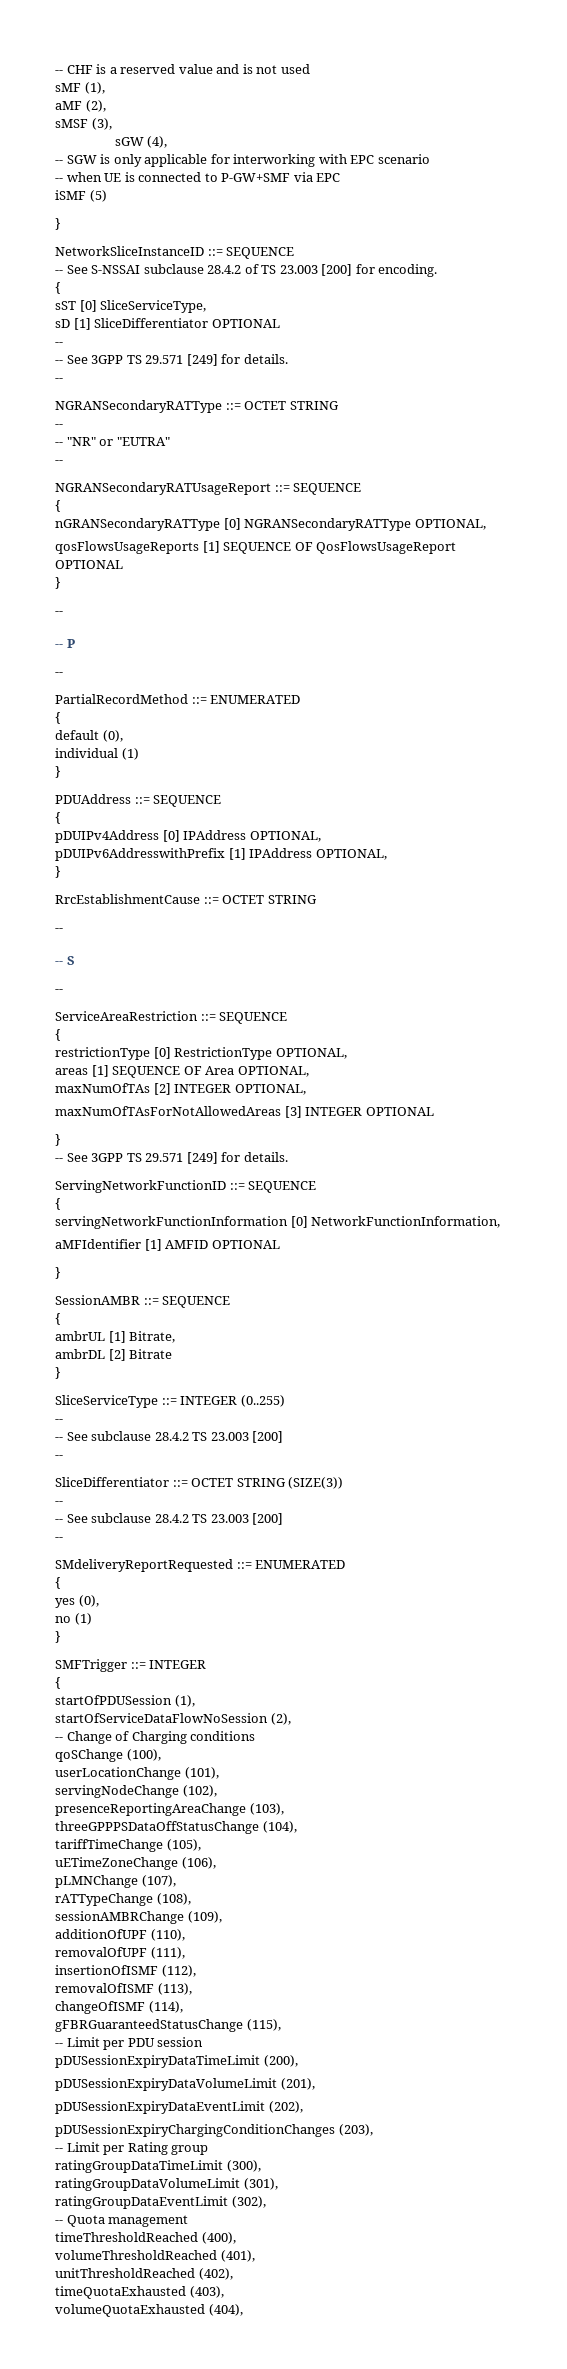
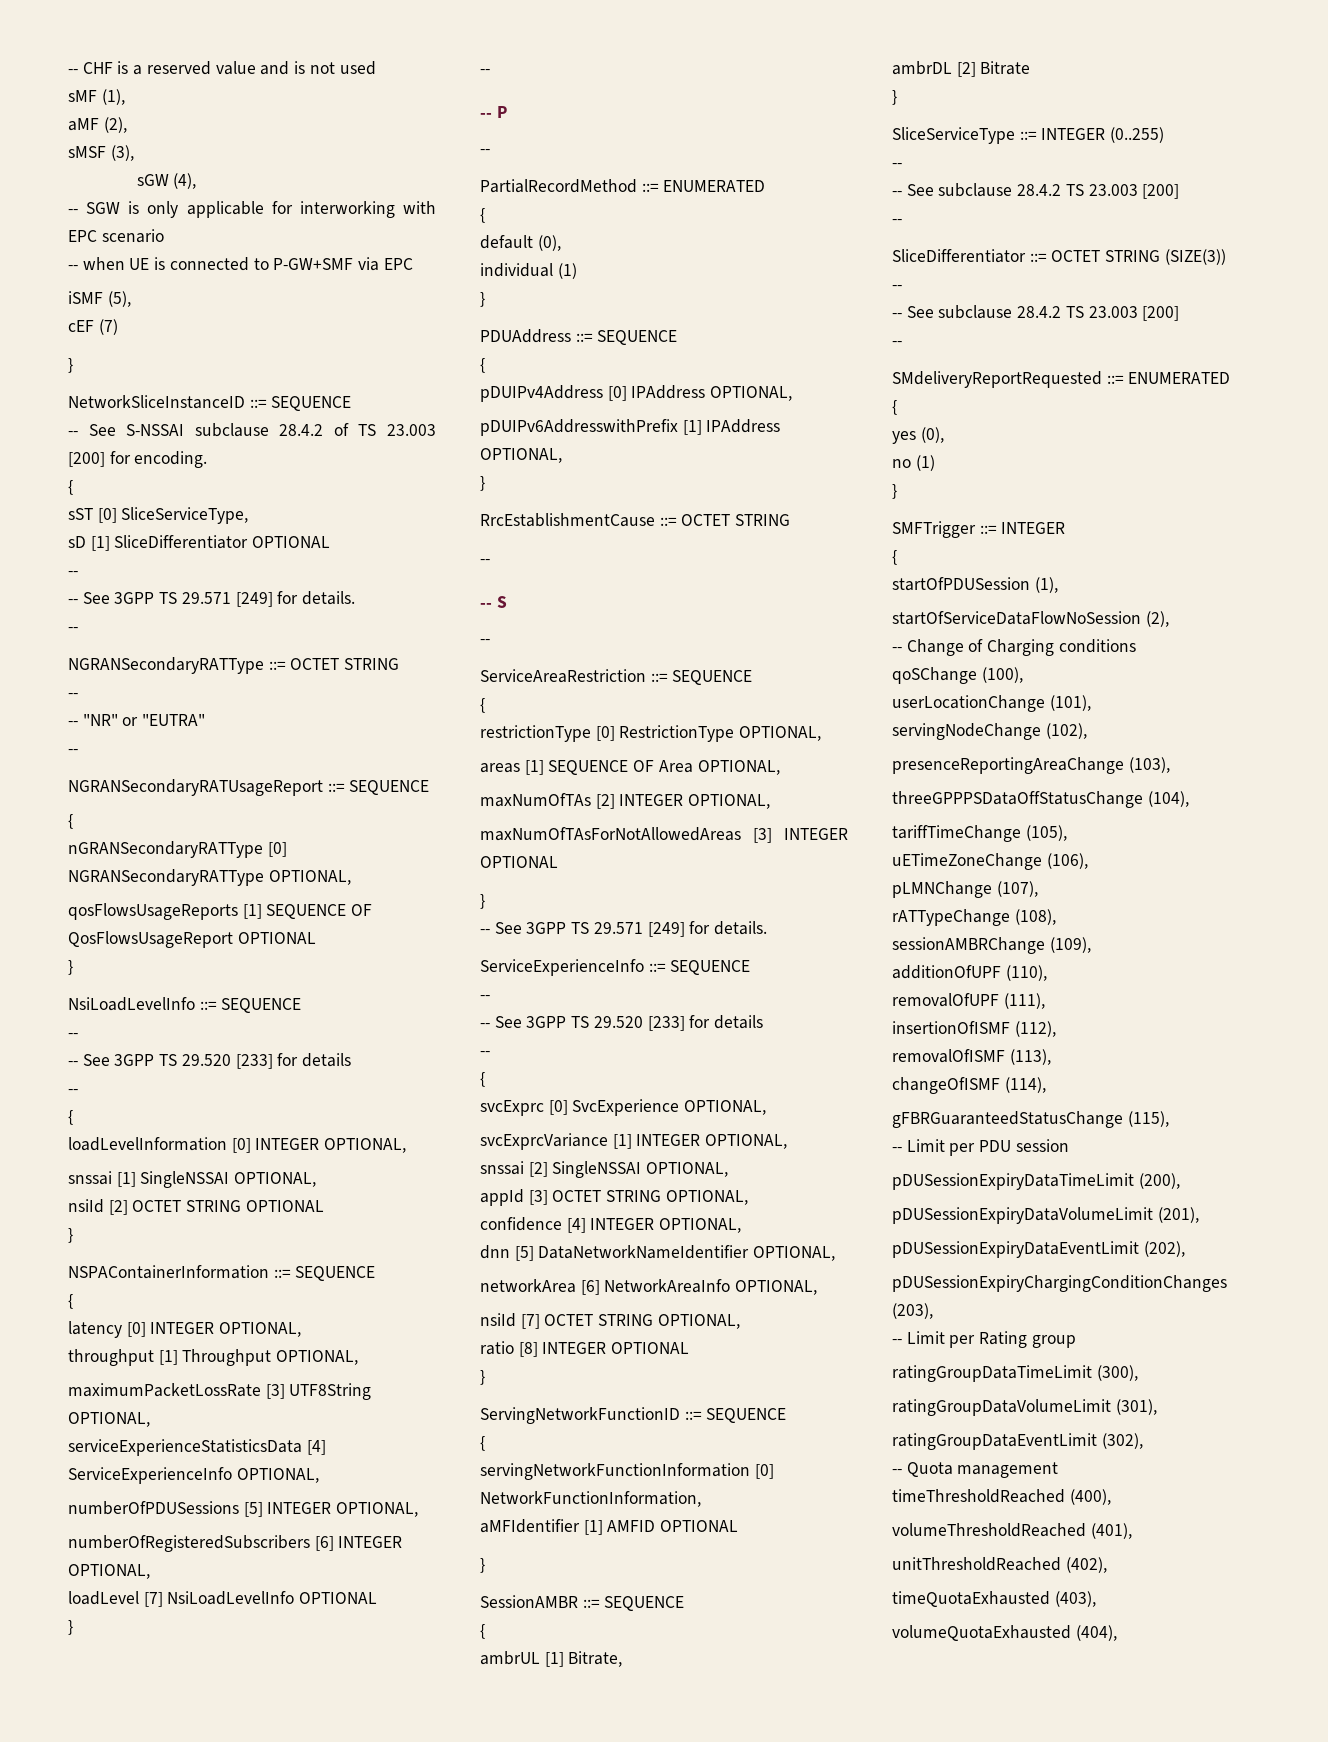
[89,190,107,202] (5) -> [107,291,131,307] [68,319,118,335] (5), // cEF (7)
(61, 583) none -> [68,997,302,1013] [68,1033,78,1038] [68,1053,352,1069] [68,1089,78,1094] [68,1110,73,1125] [68,1137,407,1153] [68,1171,317,1188] [68,1199,324,1215] [68,1228,73,1243] [68,1265,376,1281] [68,1294,73,1309] [68,1321,302,1338] [68,1349,359,1366] [68,1383,372,1400] [68,1412,150,1427] [68,1439,326,1456] [68,1467,319,1484] [68,1501,419,1517] [68,1535,403,1552] [68,1564,150,1579] [68,1591,378,1607] [68,1620,73,1635] // NsiLoadLevelInfo ::= SEQUENCE // -- // -- See 3GPP TS 29.520 [233] for details // -- // { // loadLevelInformation [0] INTEGER OPTIONAL, // snssai [1] SingleNSSAI OPTIONAL, // nsiId [2] OCTET STRING OPTIONAL // } // NSPAContainerInformation ::= SEQUENCE // { // latency [0] INTEGER OPTIONAL, // throughput [1] Throughput OPTIONAL, // maximumPacketLossRate [3] UTF8String OPTIONAL, // serviceExperienceStatisticsData [4] ServiceExperienceInfo OPTIONAL, // numberOfPDUSessions [5] INTEGER OPTIONAL, // numberOfRegisteredSubscribers [6] INTEGER OPTIONAL, // loadLevel [7] NsiLoadLevelInfo OPTIONAL // }
(288, 1157) none -> [480,959,751,976] [480,995,490,1000] [480,1015,764,1031] [480,1051,490,1056] [480,1072,485,1087] [480,1099,767,1116] [480,1133,788,1150] [480,1161,729,1178] [480,1189,748,1206] [480,1217,742,1233] [480,1245,836,1261] [480,1279,818,1295] [480,1313,740,1329] [480,1341,690,1357] [480,1370,485,1385] // ServiceExperienceInfo ::= SEQUENCE // -- // -- See 3GPP TS 29.520 [233] for details // -- // { // svcExprc [0] SvcExperience OPTIONAL, // svcExprcVariance [1] INTEGER OPTIONAL, // snssai [2] SingleNSSAI OPTIONAL, // appId [3] OCTET STRING OPTIONAL, // confidence [4] INTEGER OPTIONAL, // dnn [5] DataNetworkNameIdentifier OPTIONAL, // networkArea [6] NetworkAreaInfo OPTIONAL, // nsiId [7] OCTET STRING OPTIONAL, // ratio [8] INTEGER OPTIONAL // }

